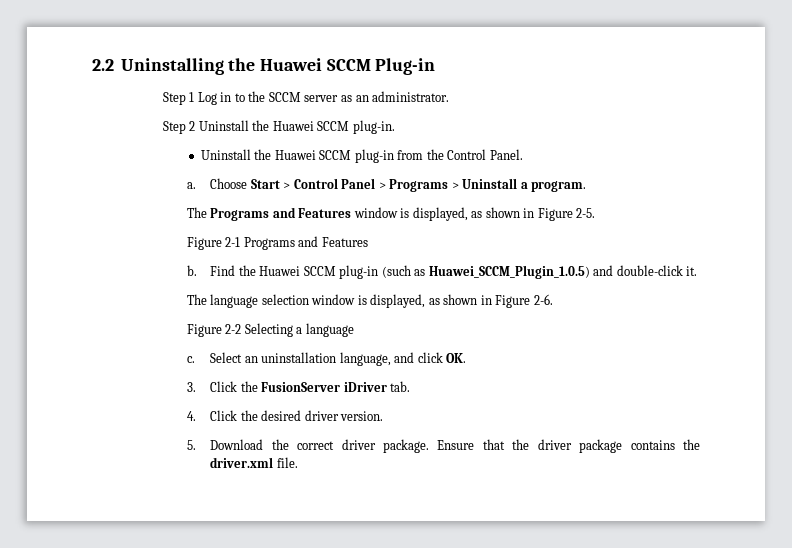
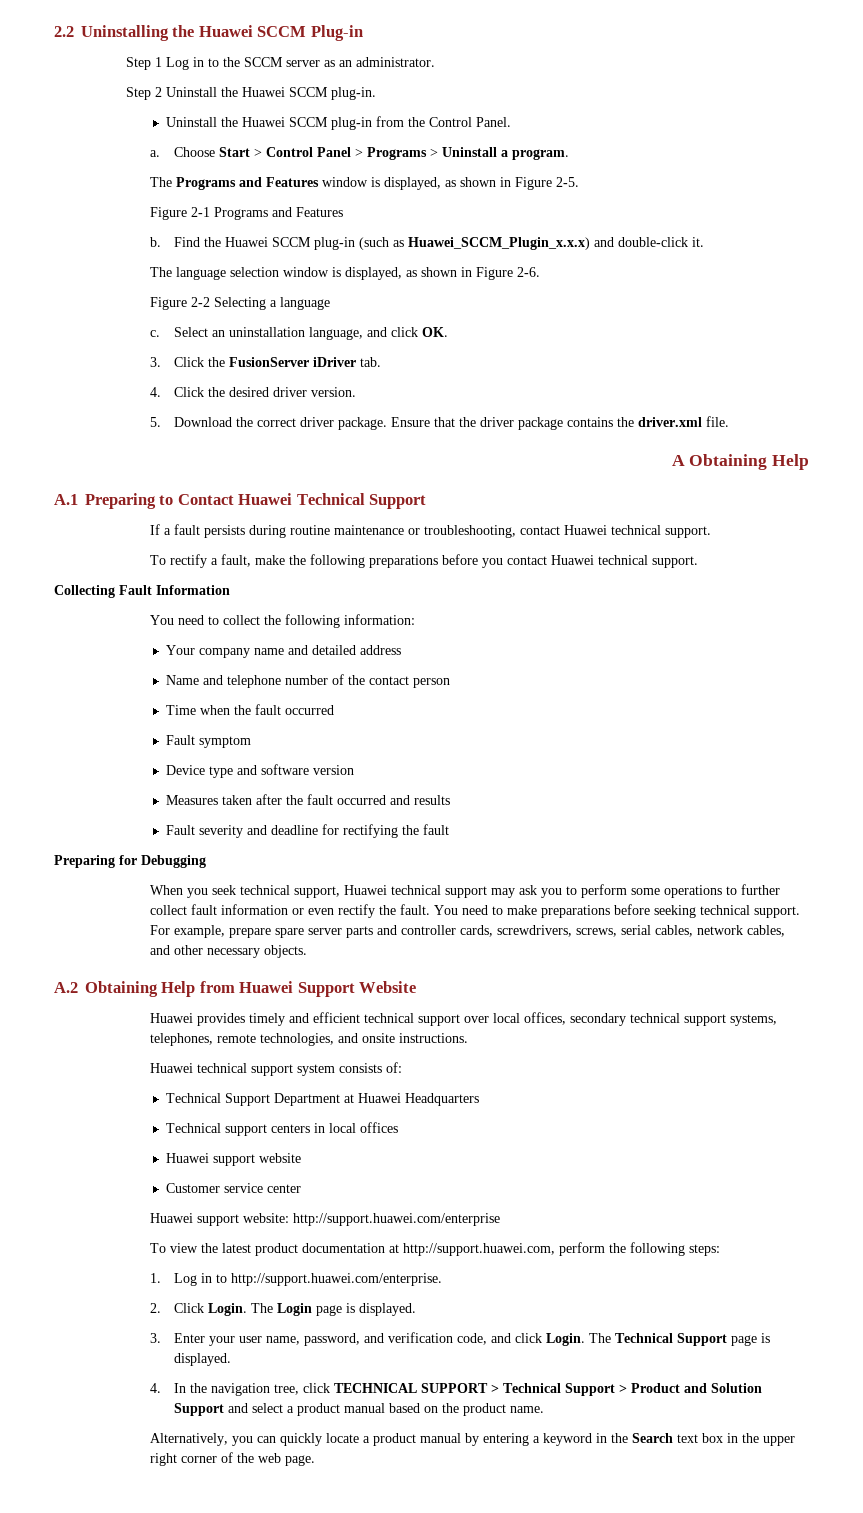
[428,265,590,279] Huawei_SCCM_Plugin_1.0.5) -> [408,237,591,250] Huawei_SCCM_Plugin_x.x.x)
(298, 462) none -> [671,454,809,470] [54,493,427,509] [150,524,712,538] [150,554,699,568] [54,585,230,598] [150,614,416,628] [165,645,401,658] [165,674,450,688] [165,704,334,715] [165,735,251,748] [165,764,354,778] [165,794,450,805] [165,824,449,838] [54,855,206,868] [150,884,781,898] [150,904,801,918] [150,925,786,938] [150,945,308,958] [54,981,417,997] [150,1012,778,1026] [150,1033,469,1046] [150,1062,403,1076] [165,1093,479,1106] [165,1122,398,1136] [165,1153,301,1166] [165,1183,301,1193] [150,1213,501,1226] [150,1242,721,1256] [150,1273,443,1286] [150,1303,417,1316] [150,1332,771,1346] [174,1353,232,1366] [150,1383,763,1396] [174,1403,545,1416] [150,1433,796,1446] [150,1452,316,1466] // A Obtaining Help // A.1 Preparing to Contact Huawei Technical Support // If a fault persists during routine maintenance or troubleshooting, contact Huawei technical support. // To rectify a fault, make the following preparations before you contact Huawei technical support. // Collecting Fault Information // You need to collect the following information: // Your company name and detailed address // Name and telephone number of the contact person // Time when the fault occurred // Fault symptom // Device type and software version // Measures taken after the fault occurred and results // Fault severity and deadline for rectifying the fault // Preparing for Debugging // When you seek technical support, Huawei technical support may ask you to perform some operations to further collect fault information or even rectify the fault. You need to make preparations before seeking technical support. For example, prepare spare server parts and controller cards, screwdrivers, screws, serial cables, network cables, and other necessary objects. // A.2 Obtaining Help from Huawei Support Website // Huawei provides timely and efficient technical support over local offices, secondary technical support systems, telephones, remote technologies, and onsite instructions. // Huawei technical support system consists of: // Technical Support Department at Huawei Headquarters // Technical support centers in local offices // Huawei support website // Customer service center // Huawei support website: http://support.huawei.com/enterprise // To view the latest product documentation at http://support.huawei.com, perform the following steps: // 1. Log in to http://support.huawei.com/enterprise. // 2. Click Login. The Login page is displayed. // 3. Enter your user name, password, and verification code, and click Login. The Technical Support page is displayed. // 4. In the navigation tree, click TECHNICAL SUPPORT > Technical Support > Product and Solution Support and select a product manual based on the product name. // Alternatively, you can quickly locate a product manual by entering a keyword in the Search text box in the upper right corner of the web page.

